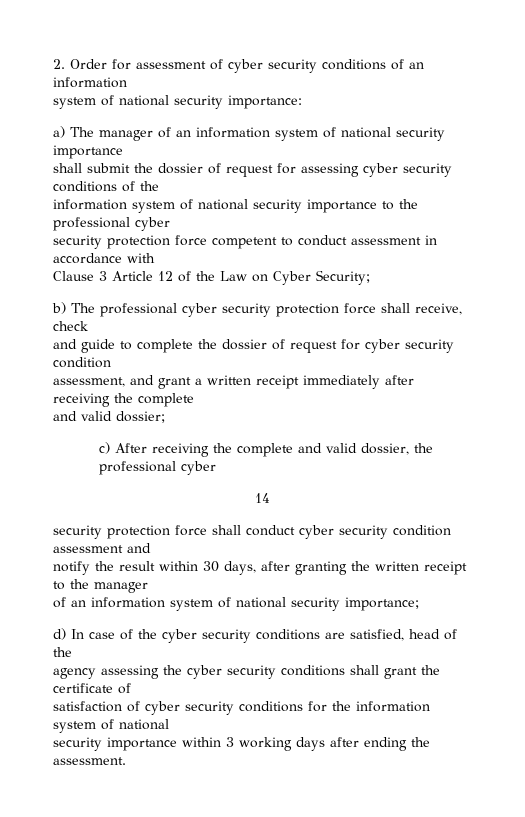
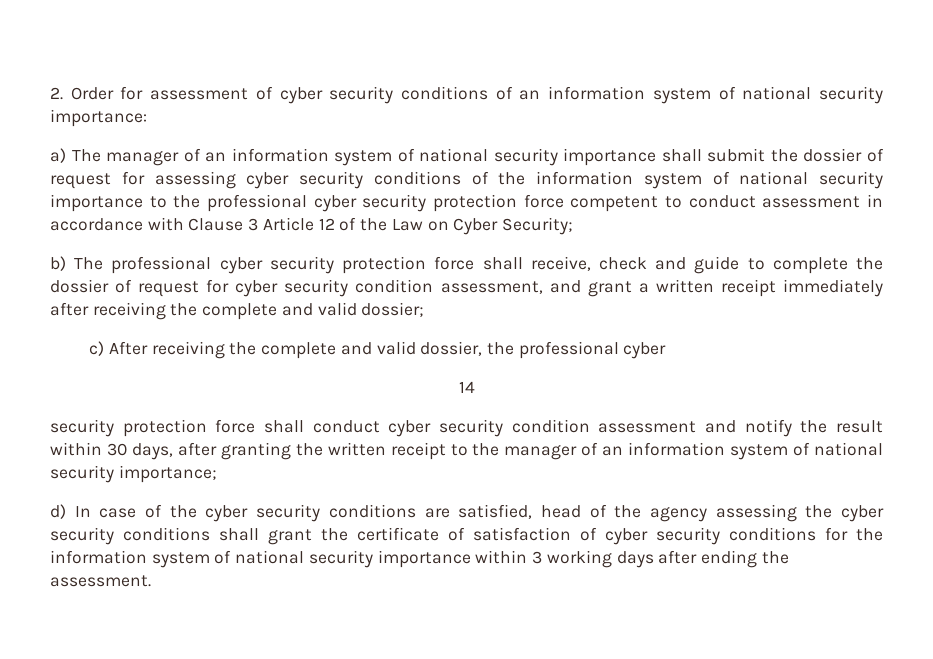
(127, 82) // -> (646, 93) none
(123, 152) // -> (657, 157) none
(159, 186) // -> (526, 178) none
(170, 224) // -> (357, 203) none
(155, 258) // -> (184, 224) none
(88, 326) // -> (647, 263) none
(111, 362) // -> (434, 286) none
(194, 400) // -> (278, 311) none
(151, 548) // -> (736, 426) none
(148, 587) // -> (578, 452) none
(72, 652) // -> (642, 511) none
(131, 688) // -> (465, 534) none
(169, 724) // -> (305, 557) none

